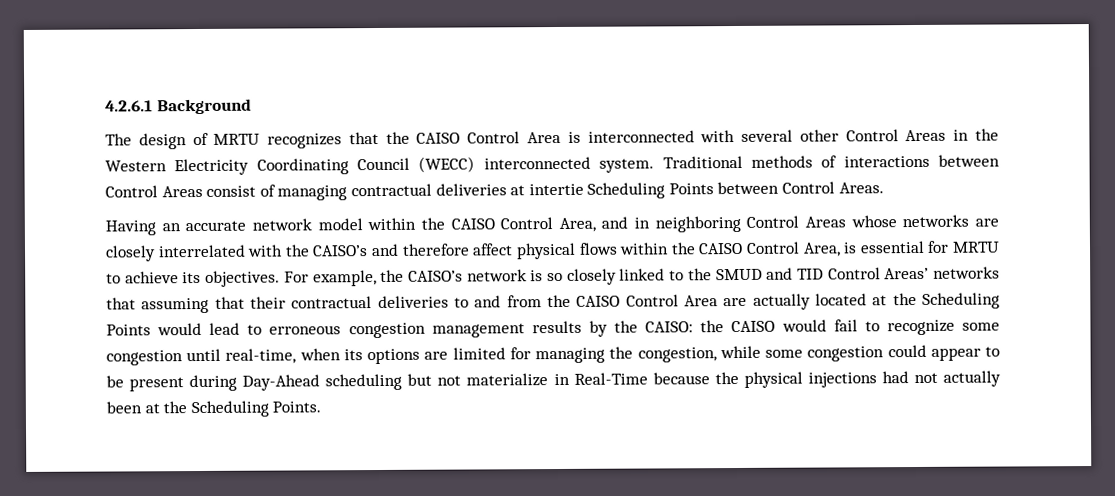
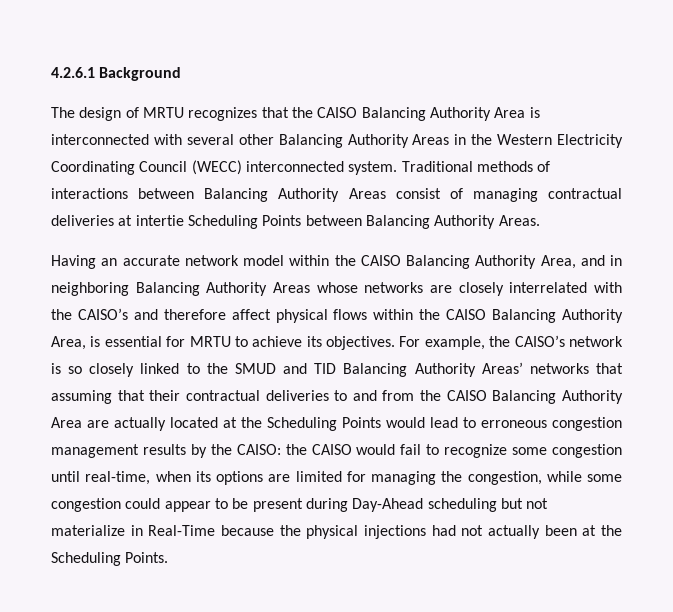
[467,131,521,144] Control -> [361,107,491,121] Balancing Authority
[845,129,899,142] Control -> [278,134,409,148] Balancing Authority
[105,185,158,198] Control -> [204,188,340,202] Balancing Authority
[782,181,836,194] Control -> [365,215,496,229] Balancing Authority
[500,217,554,230] Control -> [406,255,537,269] Balancing Authority
[746,215,800,228] Control -> [135,282,268,296] Balancing Authority
[745,241,800,254] Control -> [492,309,624,323] Balancing Authority
[827,267,881,280] Control -> [343,363,476,377] Balancing Authority
[625,294,679,307] Control -> [492,390,623,404] Balancing Authority

